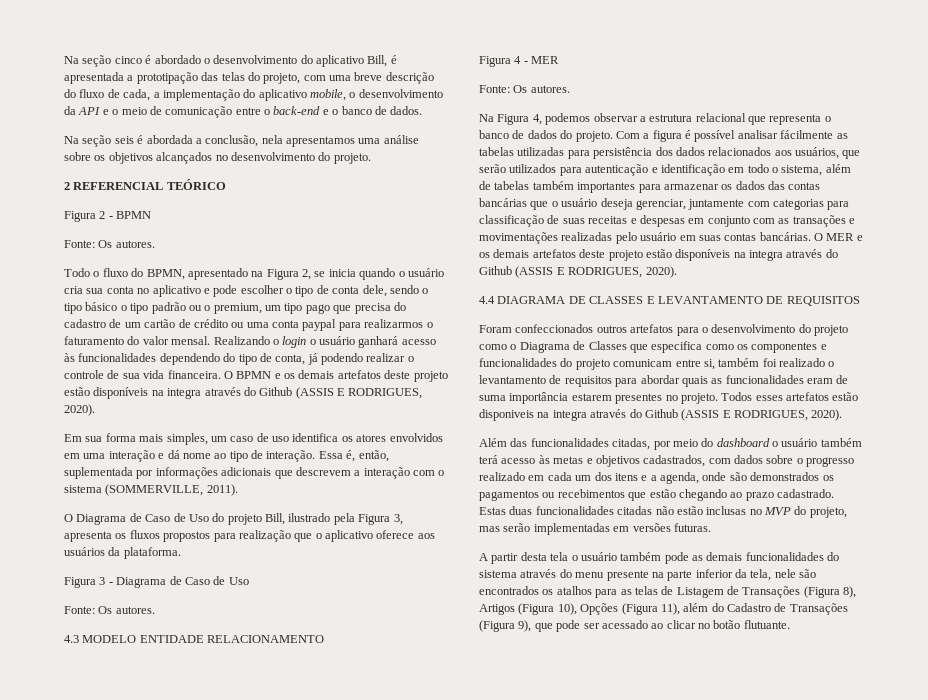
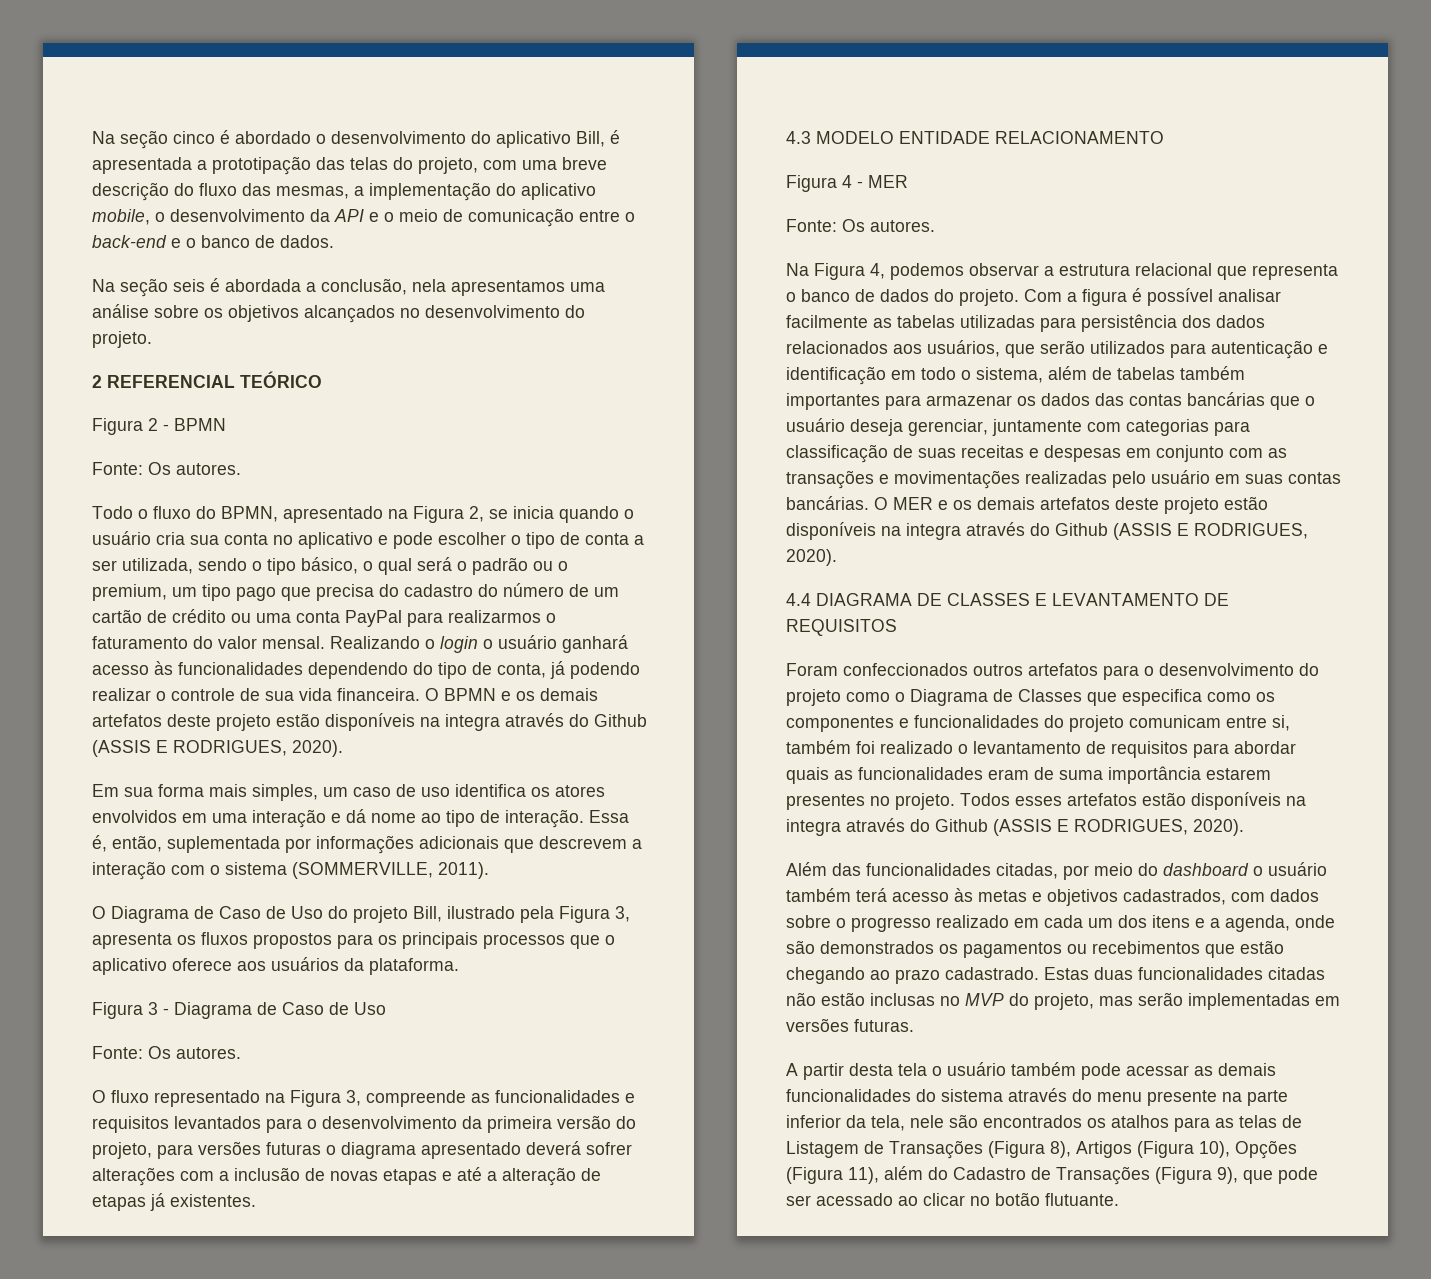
[107,89,151,101] de cada, -> [242,183,349,199] das mesmas,
[362,285,429,297] [64,302,149,314] dele, sendo o tipo básico o tipo -> [634,535,644,545] [92,557,467,575] a ser utilizada, sendo o tipo básico, o qual será o
(106, 323) none -> [478,583,564,597] do número
[302,319,337,331] paypal -> [345,610,402,627] PayPal
[238,530,291,542] realização -> [378,932,565,949] os principais processos
(155, 610) none -> [92,1090,635,1107] [92,1115,636,1133] [92,1141,632,1159] [92,1167,601,1186] [92,1193,256,1211] // O fluxo representado na Figura 3, compreende as funcionalidades e requisitos levantados para o desenvolvimento da primeira versão do projeto, para versões futuras o diagrama apresentado deverá sofrer alterações com a inclusão de novas etapas e até a alteração de etapas já existentes.
[780,130,834,139] fácilmente -> [786,315,868,328] facilmente
[479,409,534,421] disponiveis -> [1191,792,1281,810] disponíveis
(689, 558) none -> [1126,1065,1189,1076] acessar

